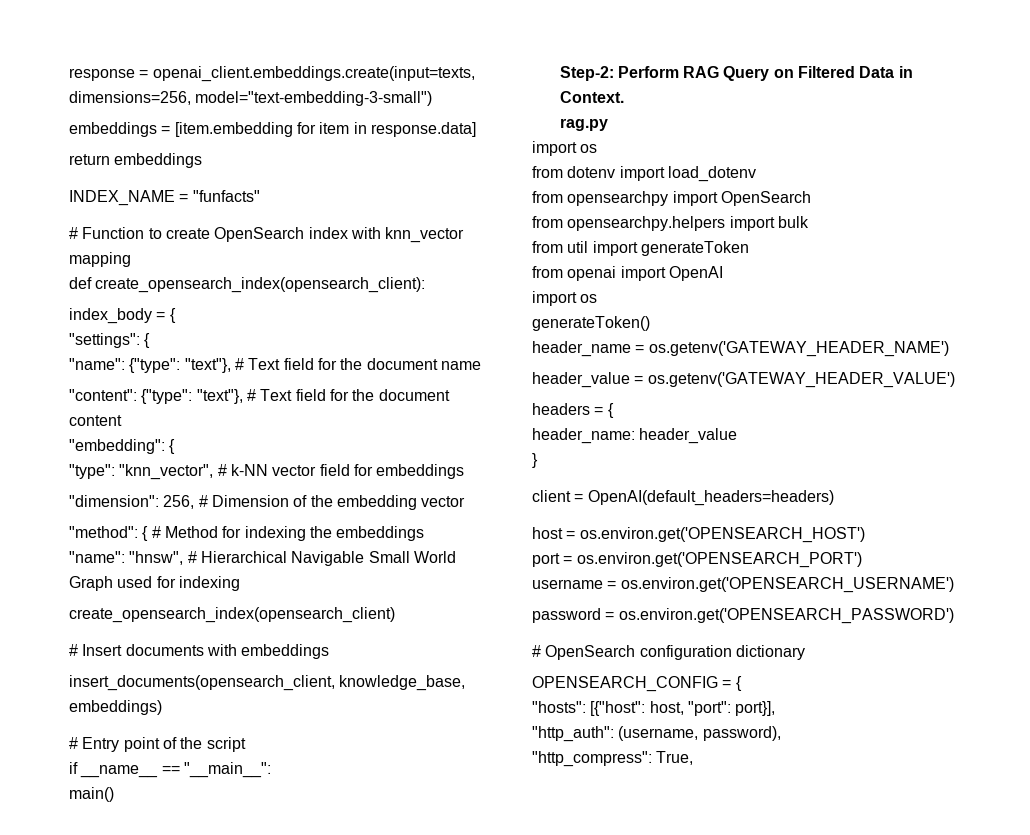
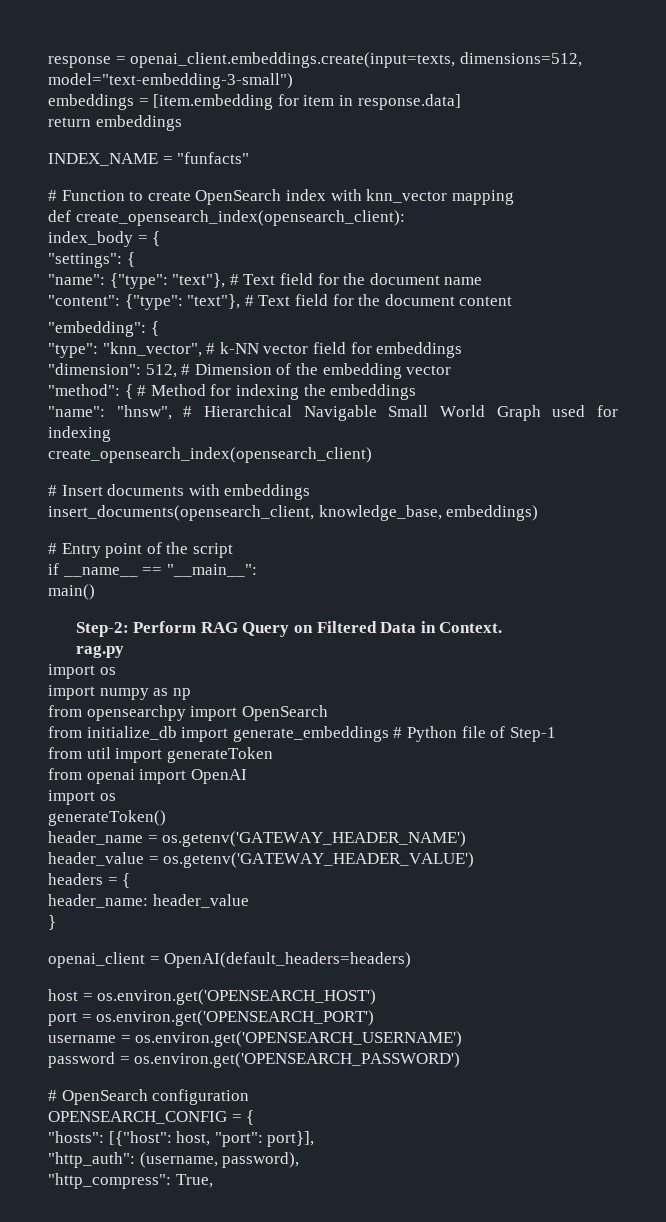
[69,91,191,105] dimensions=256, -> [459,52,582,67] dimensions=512,
[163,495,195,509] 256, -> [145,364,177,378] 512,
[532,166,756,182] from dotenv import load_dotenv -> [48,685,191,700] import numpy as np
[567,216,809,231] opensearchpy.helpers import bulk -> [86,726,556,742] initialize_db import generate_embeddings # Python file of Step-1
[532,490,571,502] client -> [48,952,145,968] openai_client
[735,645,805,660] dictionary -> (250, 1097) none

